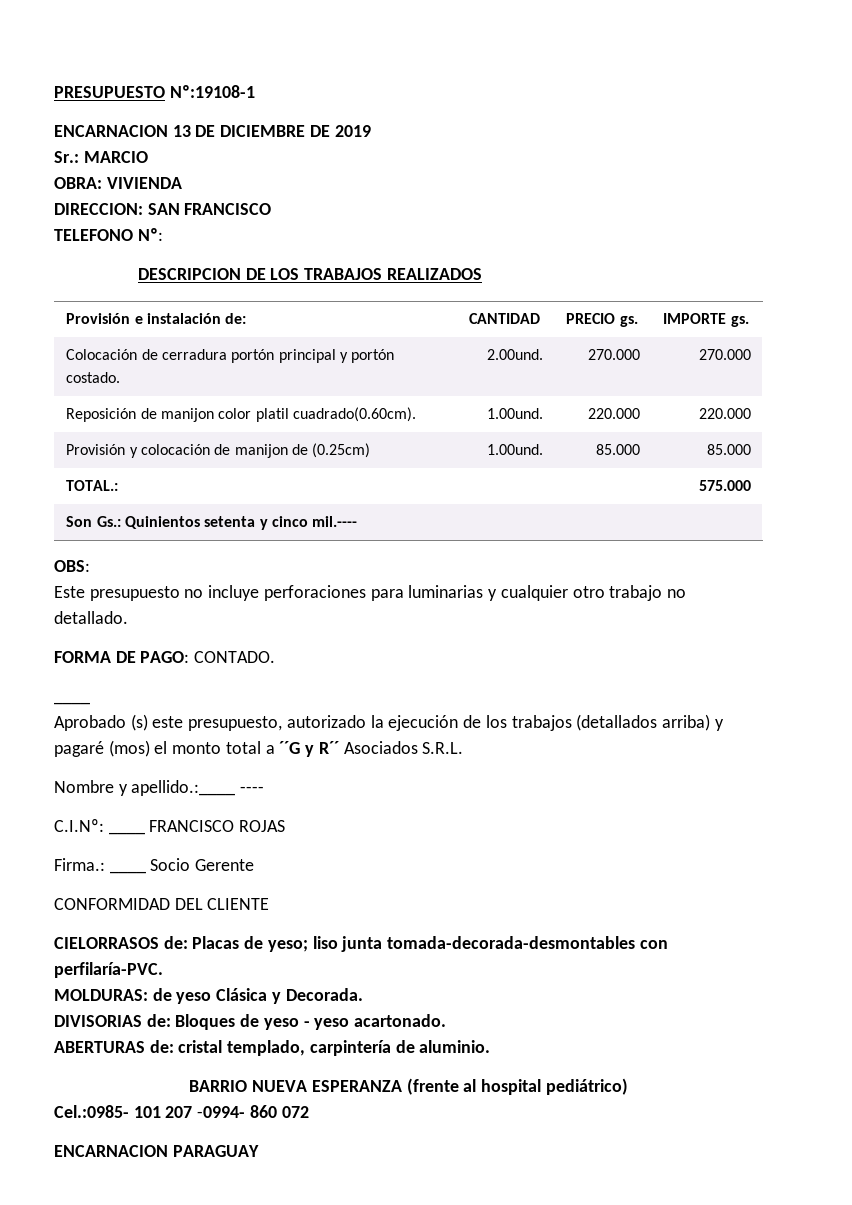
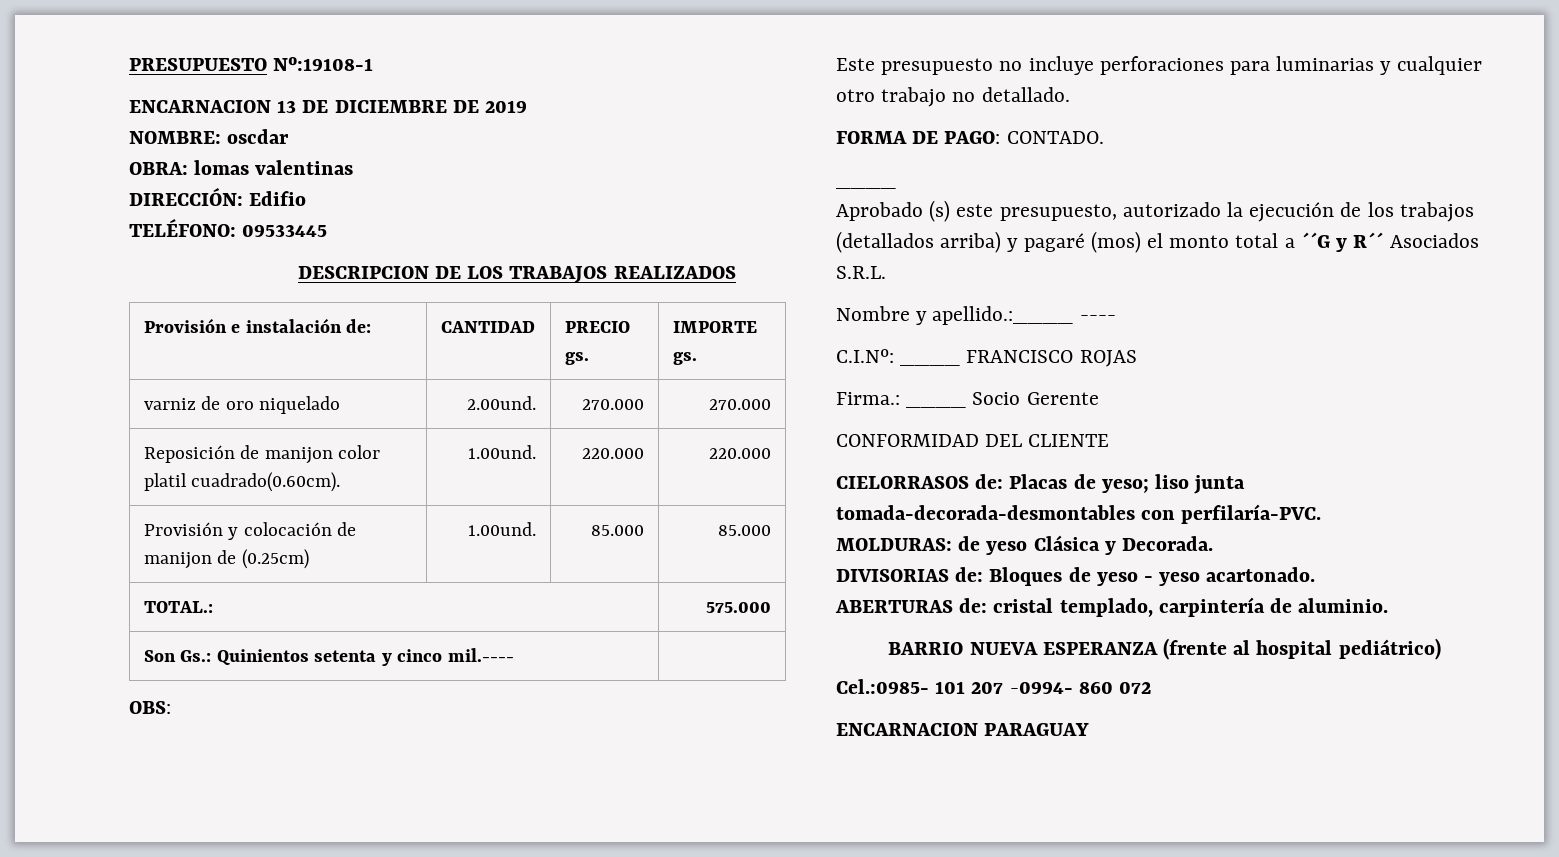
[54,151,148,163] Sr.: MARCIO -> [129,129,290,144] NOMBRE: oscdar
[106,177,182,189] [54,203,272,215] [54,228,163,241] VIVIENDA // DIRECCION: SAN FRANCISCO // TELEFONO Nº: -> [194,160,354,175] [129,188,307,206] [129,219,328,237] lomas valentinas // DIRECCIÓN: Edifio // TELÉFONO: 09533445
[66,349,395,363] [66,372,121,383] Colocación de cerradura portón principal y portón costado. -> [143,396,341,414] varniz de oro niquelado

